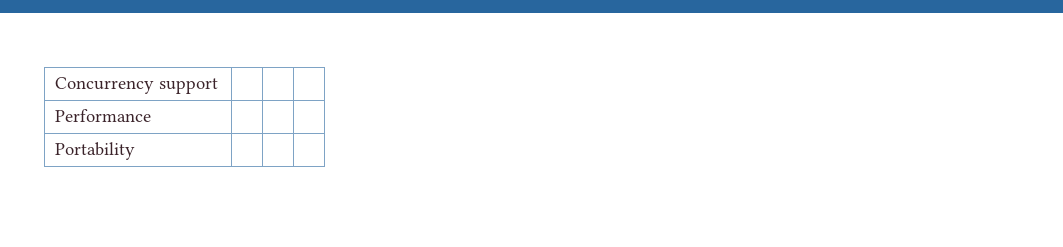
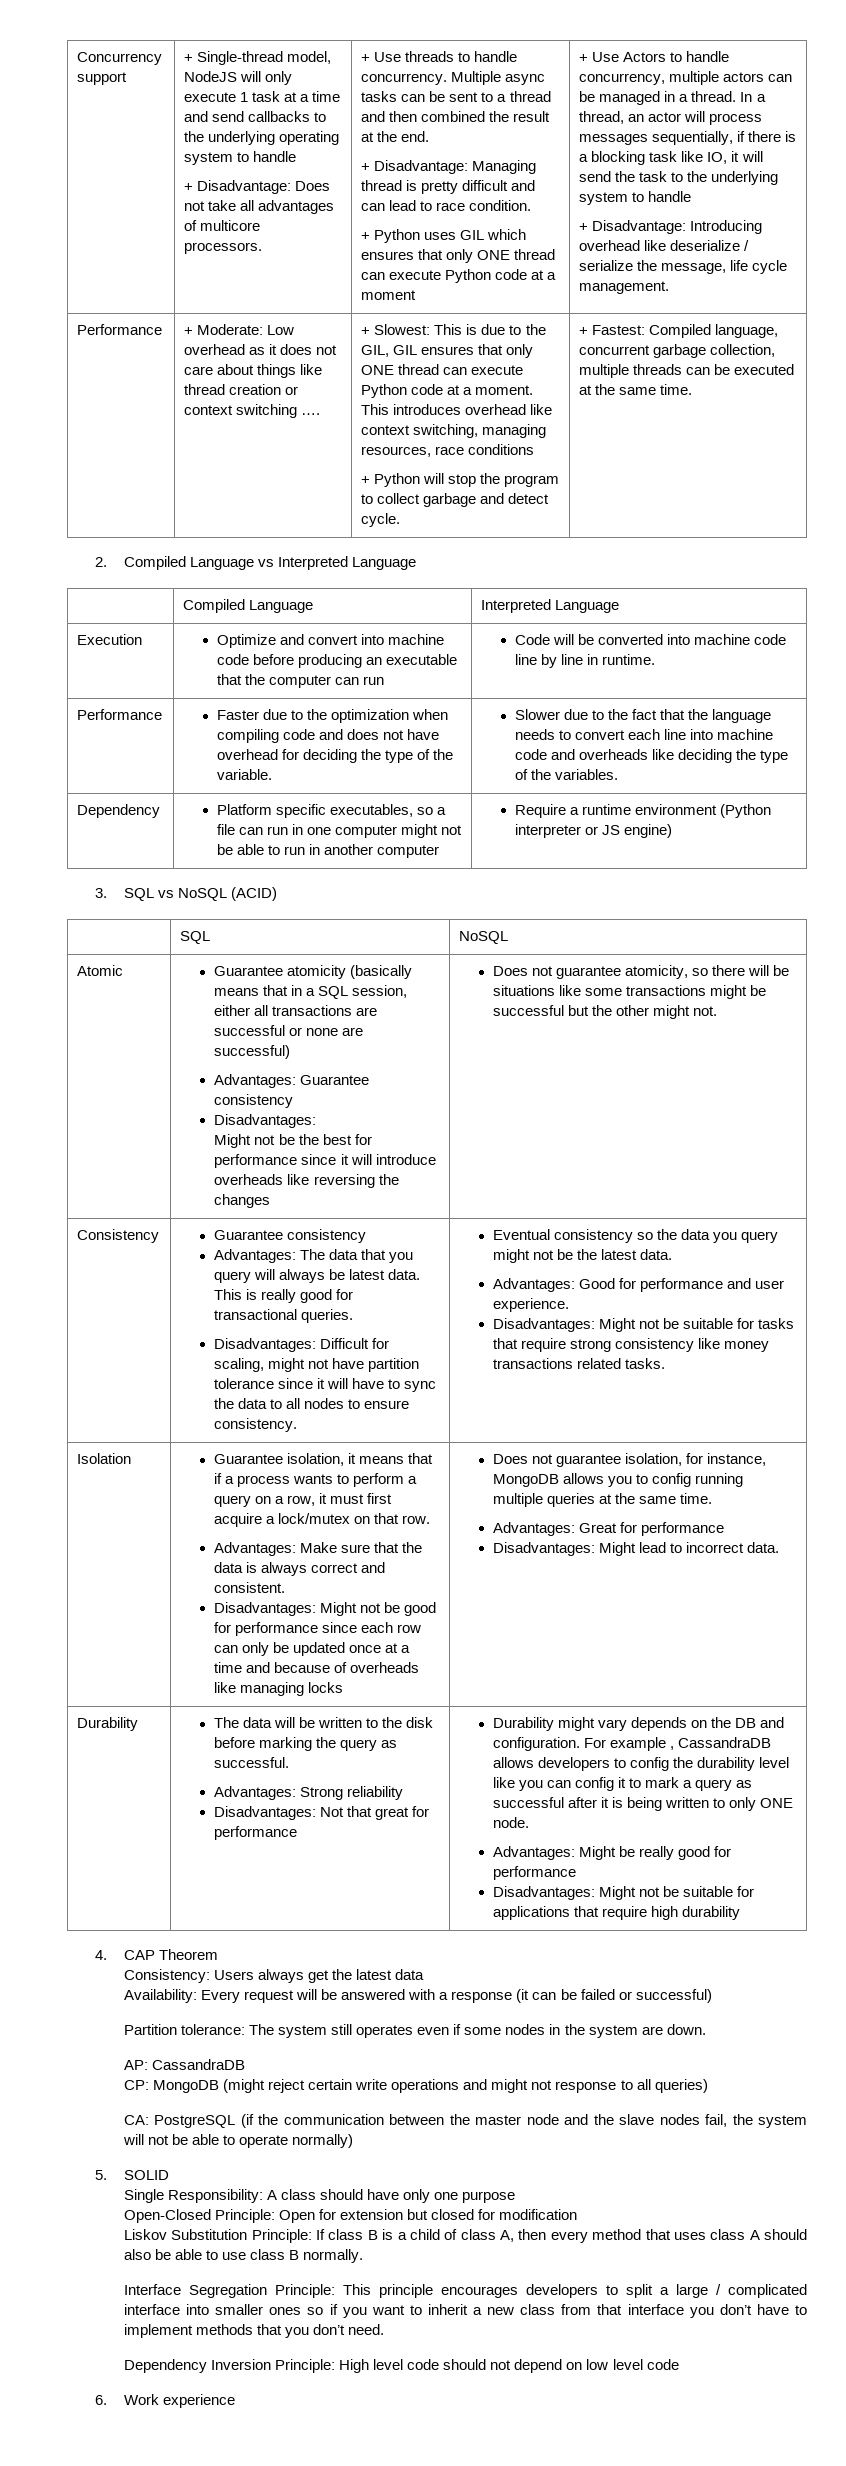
[54,109,151,122] [54,142,135,160] | | // Performance | | | // Portability | | | -> [184,51,332,65] [184,71,293,85] [184,91,341,102] [184,111,327,122] [184,131,340,145] [184,151,297,165] [184,180,331,194] [184,200,335,214] [184,220,261,231] [184,242,263,254] [361,51,518,62] [361,71,546,85] [361,91,551,102] [361,111,551,122] [361,131,430,142] [361,160,537,174] [361,180,536,194] [361,200,532,211] [361,229,527,243] [361,249,556,263] [361,269,557,283] [361,290,417,300] [579,51,730,62] [579,71,793,85] [579,91,766,105] [579,111,763,125] [579,131,797,145] [579,151,763,165] [579,171,779,185] [579,191,692,205] [579,220,763,234] [579,240,750,251] [579,260,788,274] [579,281,670,294] [77,324,163,335] [184,324,295,335] [184,344,338,355] [184,364,323,378] [184,384,299,395] [184,404,321,418] [361,324,546,335] [361,344,534,358] [361,364,524,375] [361,384,534,398] [361,404,553,415] [361,424,547,438] [361,444,535,457] [361,473,560,487] [361,493,550,507] [361,513,401,527] [579,324,779,338] [579,344,776,358] [579,364,795,378] [579,384,693,395] [95,556,417,570] [183,599,314,613] [481,599,620,613] [77,634,143,645] [216,634,445,648] [216,654,458,668] [216,674,385,688] [514,634,787,645] [514,654,656,668] [77,709,163,720] [216,709,449,723] [216,729,440,743] [216,749,454,763] [216,769,272,780] [514,709,772,723] [514,729,774,740] [514,749,789,763] [514,769,618,780] [77,804,161,818] [216,804,447,818] [216,824,463,838] [216,844,440,858] [514,804,772,818] [514,824,672,838] [95,887,278,901] [180,931,211,944] [459,931,509,944] [77,965,124,976] [213,965,412,979] [213,985,408,999] [213,1005,377,1016] [213,1025,363,1036] [213,1045,290,1059] [213,1074,369,1088] [213,1094,293,1108] [213,1114,316,1128] [214,1134,372,1148] [214,1154,436,1168] [214,1174,399,1188] [214,1194,271,1208] [492,965,790,979] [492,985,767,999] [492,1005,718,1019] [77,1229,160,1243] [213,1229,366,1243] [213,1249,414,1263] [213,1269,421,1283] [213,1289,354,1303] [213,1309,353,1323] [213,1338,389,1352] [213,1358,420,1372] [213,1378,437,1392] [213,1398,410,1409] [213,1418,297,1432] [492,1229,779,1243] [492,1249,673,1263] [492,1278,785,1292] [492,1298,569,1312] [492,1318,795,1332] [492,1338,770,1352] [492,1358,665,1369] [77,1453,132,1464] [213,1453,434,1466] [213,1473,418,1487] [213,1493,393,1507] [213,1513,431,1527] [213,1542,423,1556] [213,1562,386,1576] [213,1582,285,1593] [213,1602,437,1616] [213,1622,422,1636] [213,1642,411,1656] [213,1662,420,1673] [213,1682,343,1696] [492,1453,767,1467] [492,1473,744,1487] [492,1493,713,1507] [492,1522,724,1536] [492,1542,780,1556] [77,1717,139,1731] [213,1717,434,1728] [213,1737,398,1751] [213,1757,289,1768] [213,1786,403,1800] [213,1806,430,1820] [213,1826,297,1840] [492,1717,785,1731] [492,1737,772,1751] [492,1757,790,1771] [492,1777,753,1791] [492,1797,794,1811] [492,1817,529,1828] [492,1846,732,1860] [492,1866,576,1880] [492,1886,755,1900] [492,1906,741,1920] [95,1949,219,1960] [123,1969,425,1983] [123,1989,712,2003] [123,2024,706,2038] [123,2059,246,2070] [123,2079,708,2093] [123,2114,807,2128] [122,2134,354,2148] [95,2170,169,2180] [123,2189,516,2203] [123,2209,578,2223] [123,2229,808,2243] [123,2249,364,2263] [123,2284,808,2298] [123,2304,808,2318] [123,2324,385,2338] [123,2359,679,2373] [95,2394,236,2408] + Single-thread model, NodeJS will only execute 1 task at a time and send callbacks to the underlying operating system to handle // + Disadvantage: Does not take all advantages of multicore processors. | + Use threads to handle concurrency. Multiple async tasks can be sent to a thread and then combined the result at the end. // + Disadvantage: Managing thread is pretty difficult and can lead to race condition. // + Python uses GIL which ensures that only ONE thread can execute Python code at a moment | + Use Actors to handle concurrency, multiple actors can be managed in a thread. In a thread, an actor will process messages sequentially, if there is a blocking task like IO, it will send the task to the underlying system to handle // + Disadvantage: Introducing overhead like deserialize / serialize the message, life cycle management. // Performance | + Moderate: Low overhead as it does not care about things like thread creation or context switching …. | + Slowest: This is due to the GIL, GIL ensures that only ONE thread can execute Python code at a moment. This introduces overhead like context switching, managing resources, race conditions // + Python will stop the program to collect garbage and detect cycle. | + Fastest: Compiled language, concurrent garbage collection, multiple threads can be executed at the same time. // 2. Compiled Language vs Interpreted Language // | Compiled Language | Interpreted Language // Execution | Optimize and convert into machine code before producing an executable that the computer can run | Code will be converted into machine code line by line in runtime. // Performance | Faster due to the optimization when compiling code and does not have overhead for deciding the type of the variable. | Slower due to the fact that the language needs to convert each line into machine code and overheads like deciding the type of the variables. // Dependency | Platform specific executables, so a file can run in one computer might not be able to run in another computer | Require a runtime environment (Python interpreter or JS engine) // 3. SQL vs NoSQL (ACID) // | SQL | NoSQL // Atomic | Guarantee atomicity (basically means that in a SQL session, either all transactions are successful or none are successful) // Advantages: Guarantee consistency // Disadvantages: // Might not be the best for performance since it will introduce overheads like reversing the changes | Does not guarantee atomicity, so there will be situations like some transactions might be successful but the other might not. // Consistency | Guarantee consistency // Advantages: The data that you query will always be latest data. This is really good for transactional queries. // Disadvantages: Difficult for scaling, might not have partition tolerance since it will have to sync the data to all nodes to ensure consistency. | Eventual consistency so the data you query might not be the latest data. // Advantages: Good for performance and user experience. // Disadvantages: Might not be suitable for tasks that require strong consistency like money transactions related tasks. // Isolation | Guarantee isolation, it means that if a process wants to perform a query on a row, it must first acquire a lock/mutex on that row. // Advantages: Make sure that the data is always correct and consistent. // Disadvantages: Might not be good for performance since each row can only be updated once at a time and because of overheads like managing locks | Does not guarantee isolation, for instance, MongoDB allows you to config running multiple queries at the same time. // Advantages: Great for performance // Disadvantages: Might lead to incorrect data. // Durability | The data will be written to the disk before marking the query as successful. // Advantages: Strong reliability // Disadvantages: Not that great for performance | Durability might vary depends on the DB and configuration. For example , CassandraDB allows developers to config the durability level like you can config it to mark a query as successful after it is being written to only ONE node. // Advantages: Might be really good for performance // Disadvantages: Might not be suitable for applications that require high durability // 4. CAP Theorem // Consistency: Users always get the latest data // Availability: Every request will be answered with a response (it can be failed or successful) // Partition tolerance: The system still operates even if some nodes in the system are down. // AP: CassandraDB // CP: MongoDB (might reject certain write operations and might not response to all queries) // CA: PostgreSQL (if the communication between the master node and the slave nodes fail, the system will not be able to operate normally) // 5. SOLID // Single Responsibility: A class should have only one purpose // Open-Closed Principle: Open for extension but closed for modification // Liskov Substitution Principle: If class B is a child of class A, then every method that uses class A should also be able to use class B normally. // Interface Segregation Principle: This principle encourages developers to split a large / complicated interface into smaller ones so if you want to inherit a new class from that interface you don’t have to implement methods that you don’t need. // Dependency Inversion Principle: High level code should not depend on low level code // 6. Work experience

